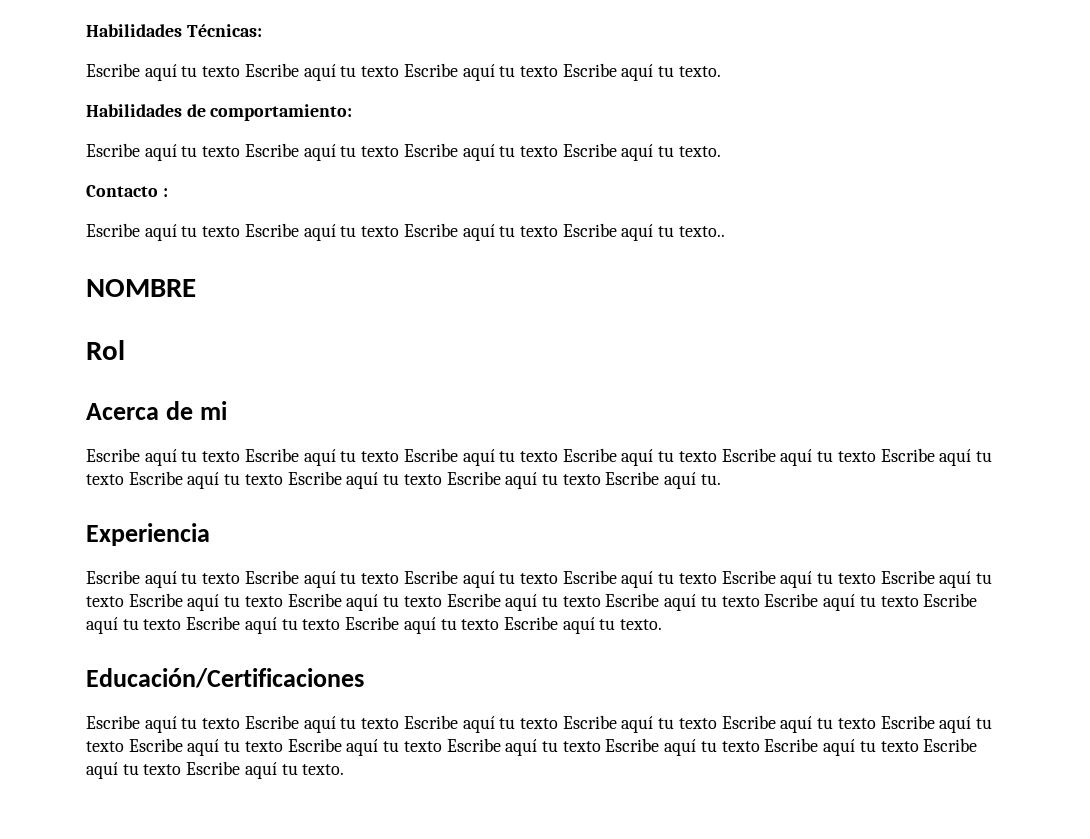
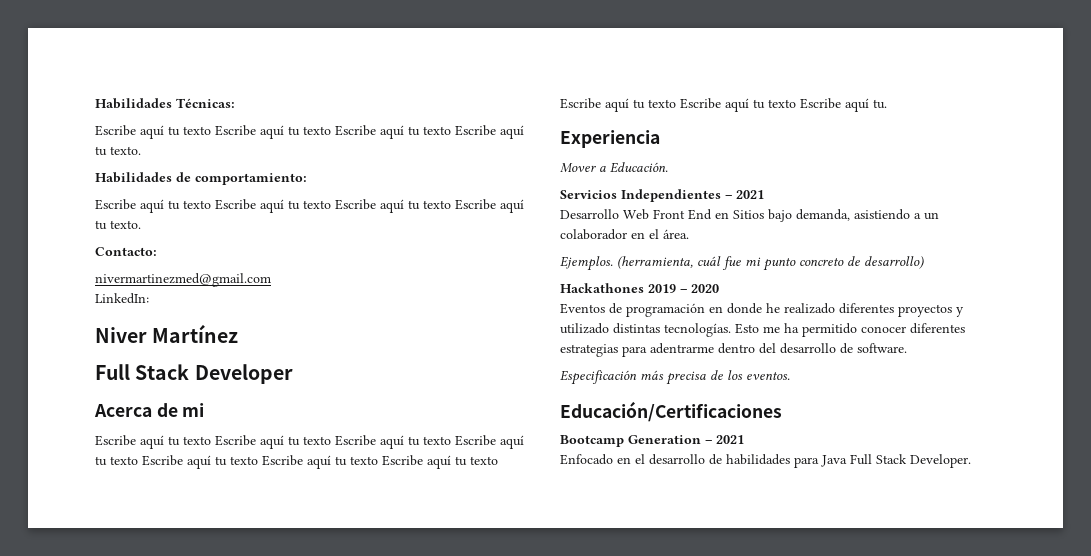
[86,185,168,197] [86,223,725,241] [86,279,196,297] [86,340,125,360] Contacto : // Escribe aquí tu texto Escribe aquí tu texto Escribe aquí tu texto Escribe aquí tu texto.. // NOMBRE // Rol -> [95,247,157,256] [95,273,271,287] [95,293,149,304] [95,324,239,343] [95,364,293,384] Contacto: // nivermartinezmed@gmail.com // LinkedIn: // Niver Martínez // Full Stack Developer
[86,570,992,588] [86,593,978,611] [86,616,663,634] [86,668,364,688] [86,715,992,733] [86,738,978,756] [86,761,345,779] Escribe aquí tu texto Escribe aquí tu texto Escribe aquí tu texto Escribe aquí tu texto Escribe aquí tu texto Escribe aquí tu texto Escribe aquí tu texto Escribe aquí tu texto Escribe aquí tu texto Escribe aquí tu texto Escribe aquí tu texto Escribe aquí tu texto Escribe aquí tu texto Escribe aquí tu texto Escribe aquí tu texto. // Educación/Certificaciones // Escribe aquí tu texto Escribe aquí tu texto Escribe aquí tu texto Escribe aquí tu texto Escribe aquí tu texto Escribe aquí tu texto Escribe aquí tu texto Escribe aquí tu texto Escribe aquí tu texto Escribe aquí tu texto Escribe aquí tu texto Escribe aquí tu texto Escribe aquí tu texto. -> [560,162,668,173] [560,189,764,202] [560,209,939,222] [560,229,689,240] [560,256,924,271] [560,283,719,293] [560,303,964,317] [560,323,965,337] [560,343,907,357] [560,370,790,385] [560,401,782,422] [560,435,744,447] [560,454,971,468] Mover a Educación. // Servicios Independientes – 2021 // Desarrollo Web Front End en Sitios bajo demanda, asistiendo a un colaborador en el área. // Ejemplos. (herramienta, cuál fue mi punto concreto de desarrollo) // Hackathones 2019 – 2020 // Eventos de programación en donde he realizado diferentes proyectos y utilizado distintas tecnologías. Esto me ha permitido conocer diferentes estrategias para adentrarme dentro del desarrollo de software. // Especificación más precisa de los eventos. // Educación/Certificaciones // Bootcamp Generation – 2021 // Enfocado en el desarrollo de habilidades para Java Full Stack Developer.

